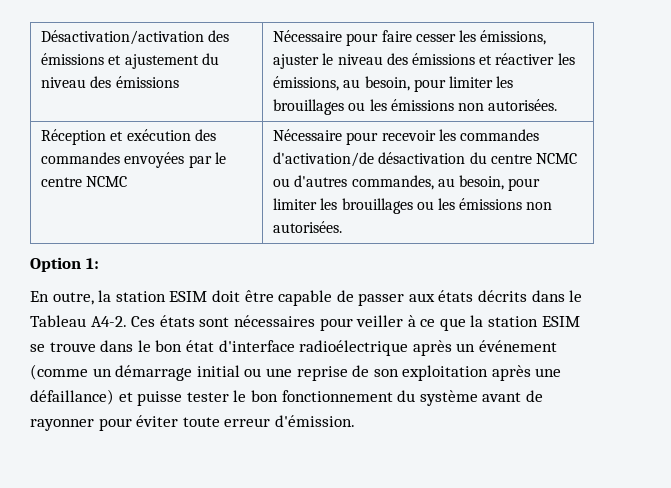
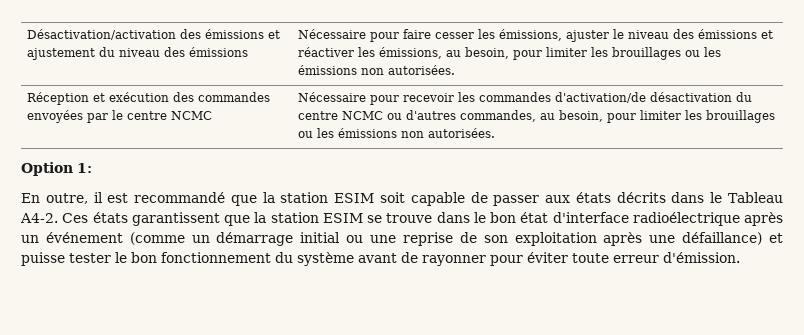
[98,290,274,302] la station ESIM doit être -> [93,192,406,206] il est recommandé que la station ESIM soit
[199,315,436,331] sont nécessaires pour veiller à ce -> [131,212,220,226] garantissent

